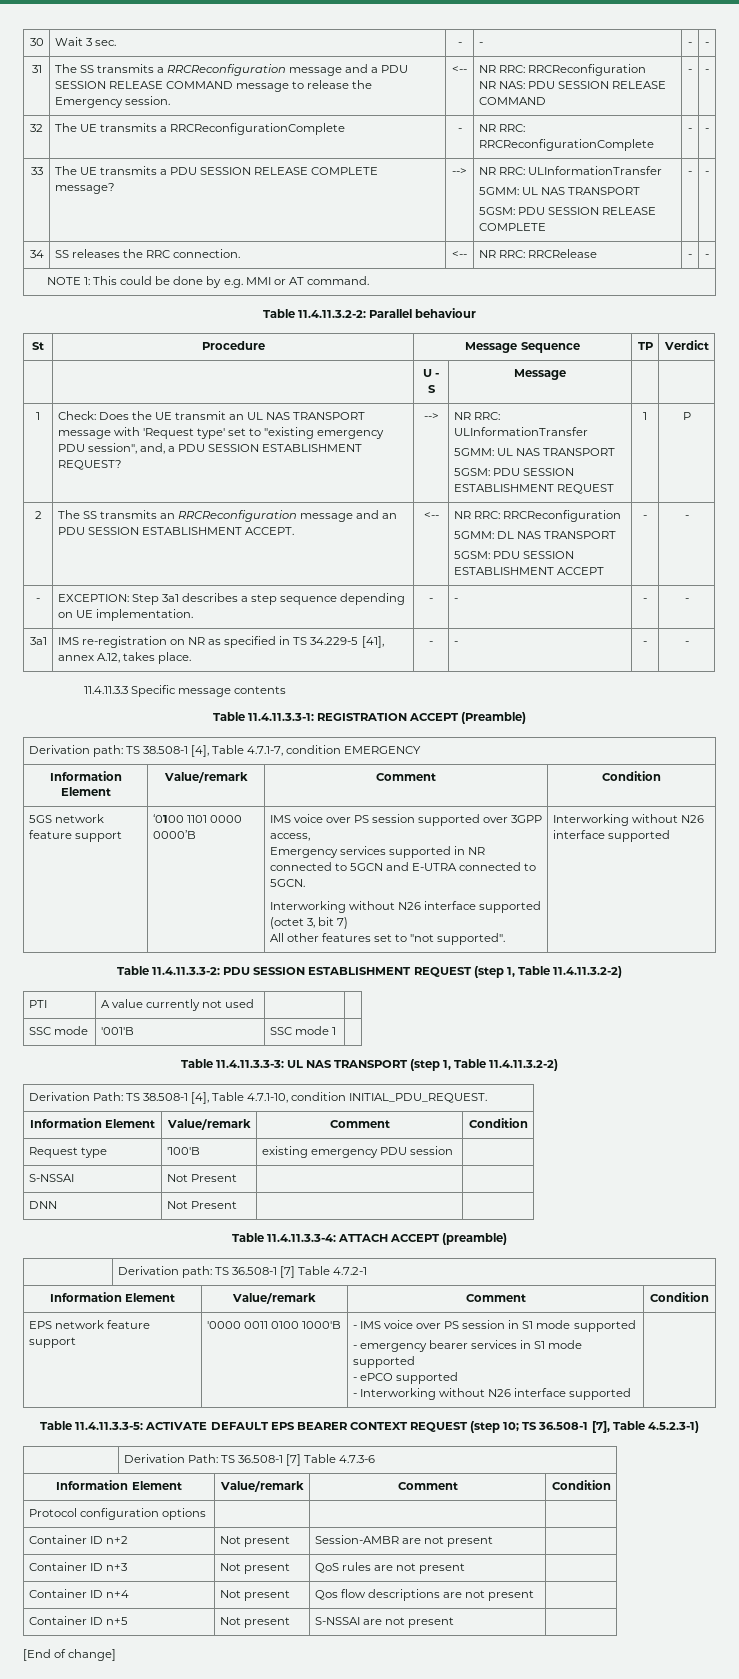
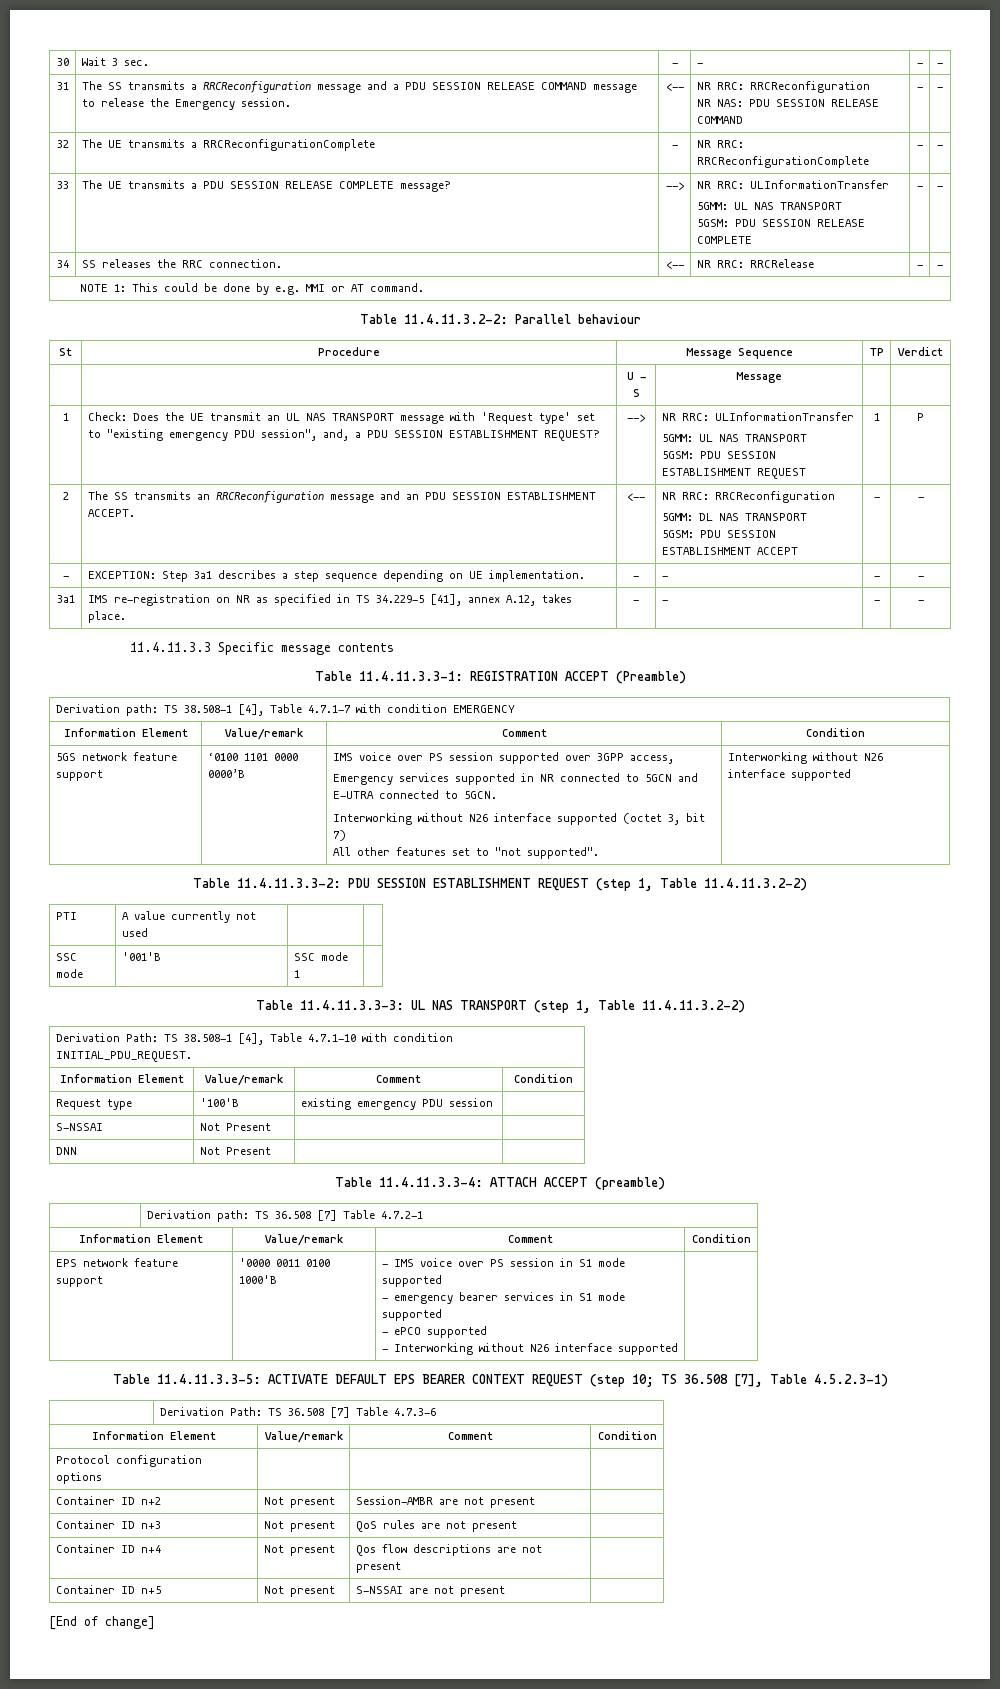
[247,746,284,756] 4.7.1-7, -> [307,704,381,713] 4.7.1-7 with
[247,1093,289,1103] 4.7.1-10, -> [307,1033,387,1042] 4.7.1-10 with
[231,1267,277,1275] 36.508-1 -> [274,1211,311,1219] 36.508
[538,1422,589,1430] 36.508-1 -> [683,1374,728,1384] 36.508
[237,1455,283,1463] 36.508-1 -> [287,1408,324,1416] 36.508

